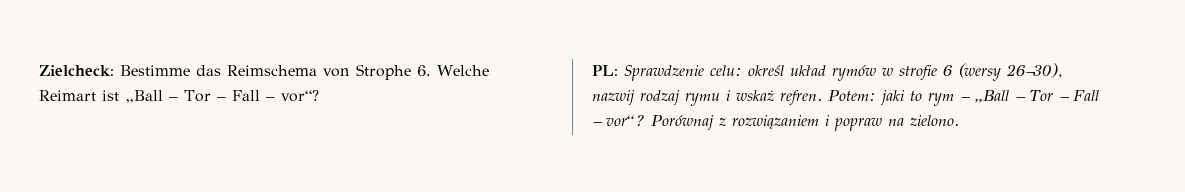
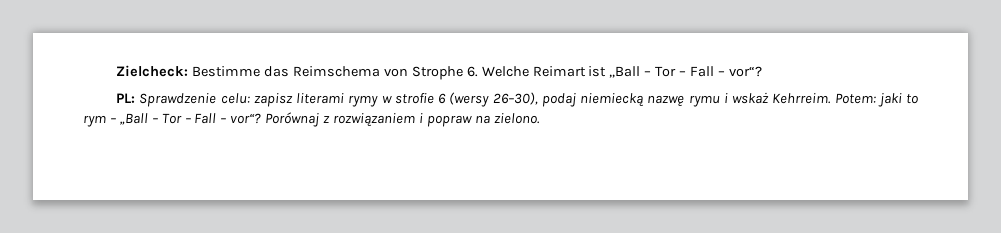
[748,65,876,81] określ układ rymów -> [253,93,379,107] zapisz literami rymy
[592,90,680,105] nazwij rodzaj -> [541,93,685,107] podaj niemiecką nazwę
[780,90,822,105] refren. -> [772,93,832,104] Kehrreim.

